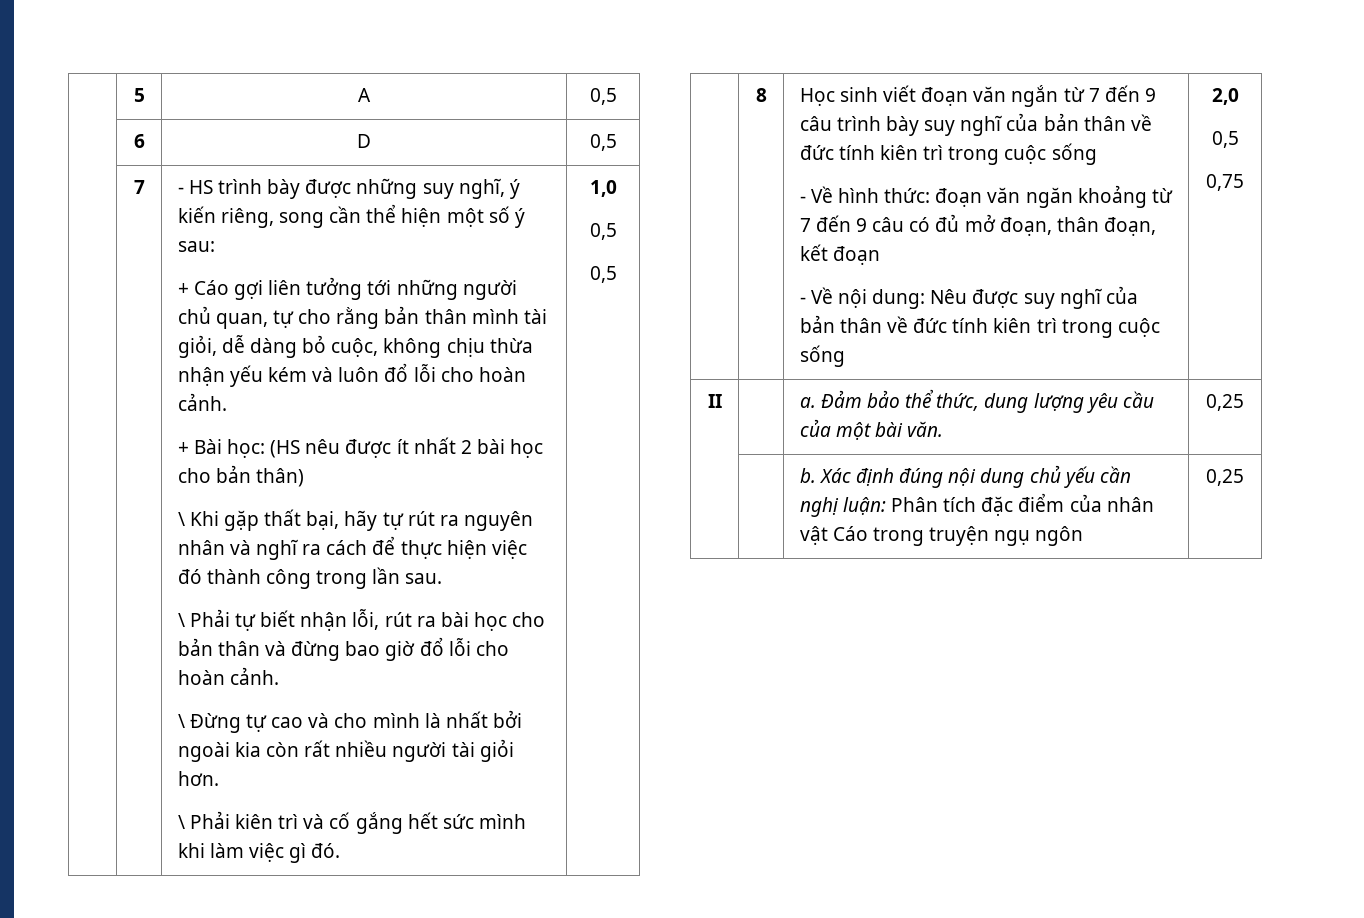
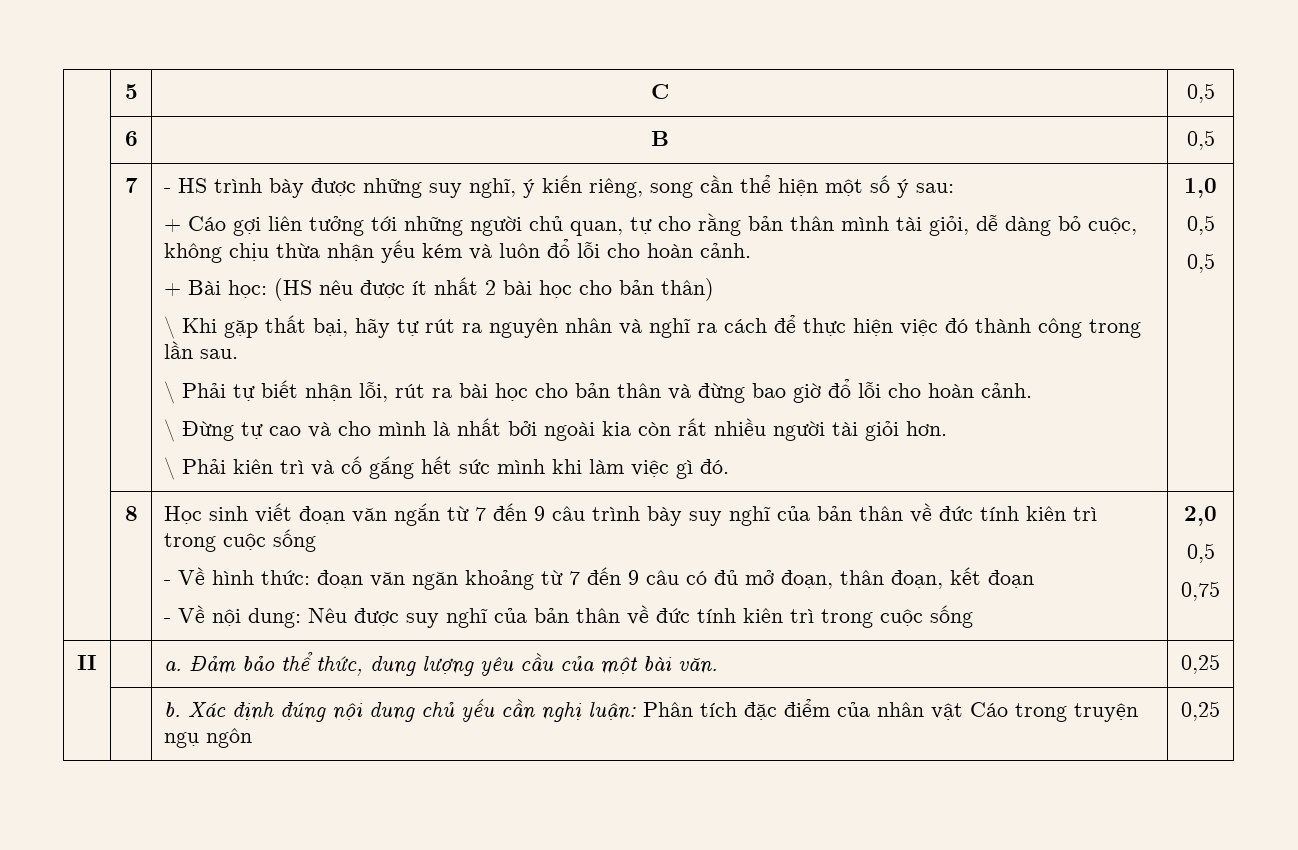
[358,88,371,102] A -> [650,84,669,99] C
[357,134,371,148] D -> [650,131,669,146] B

